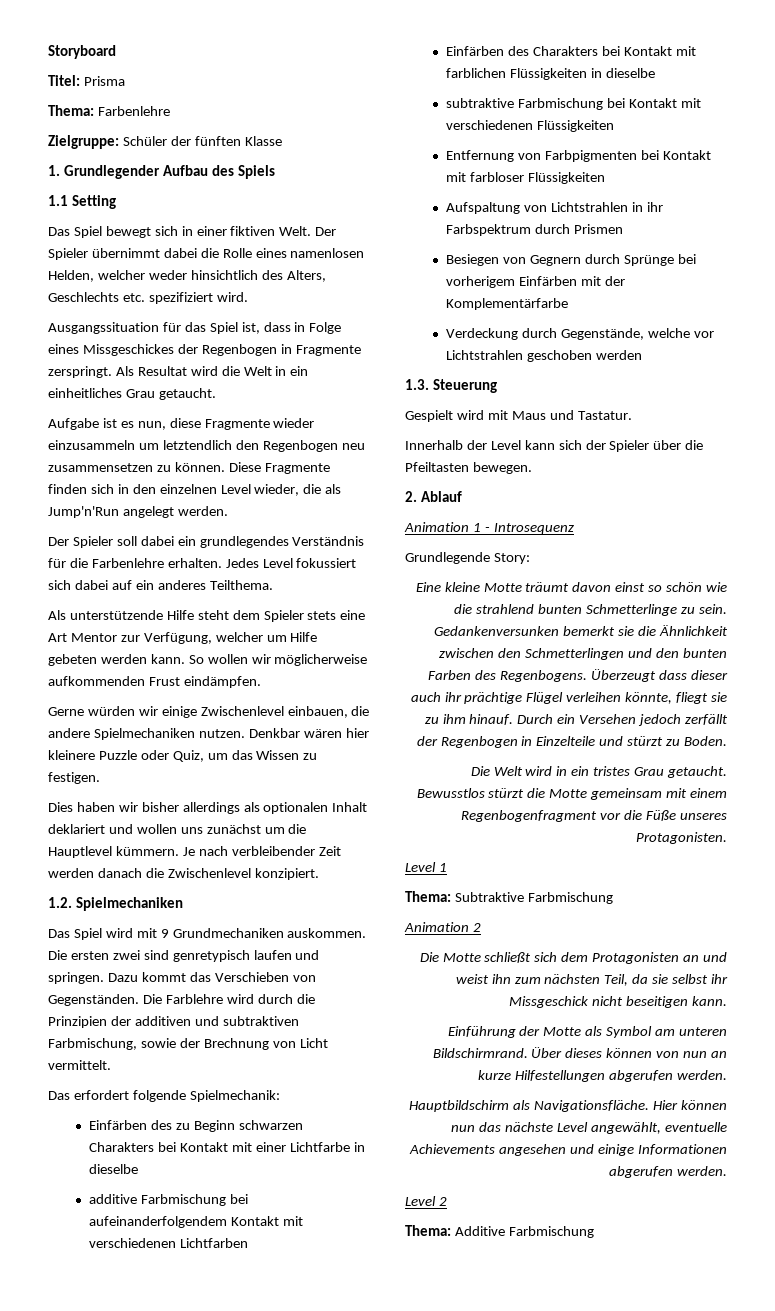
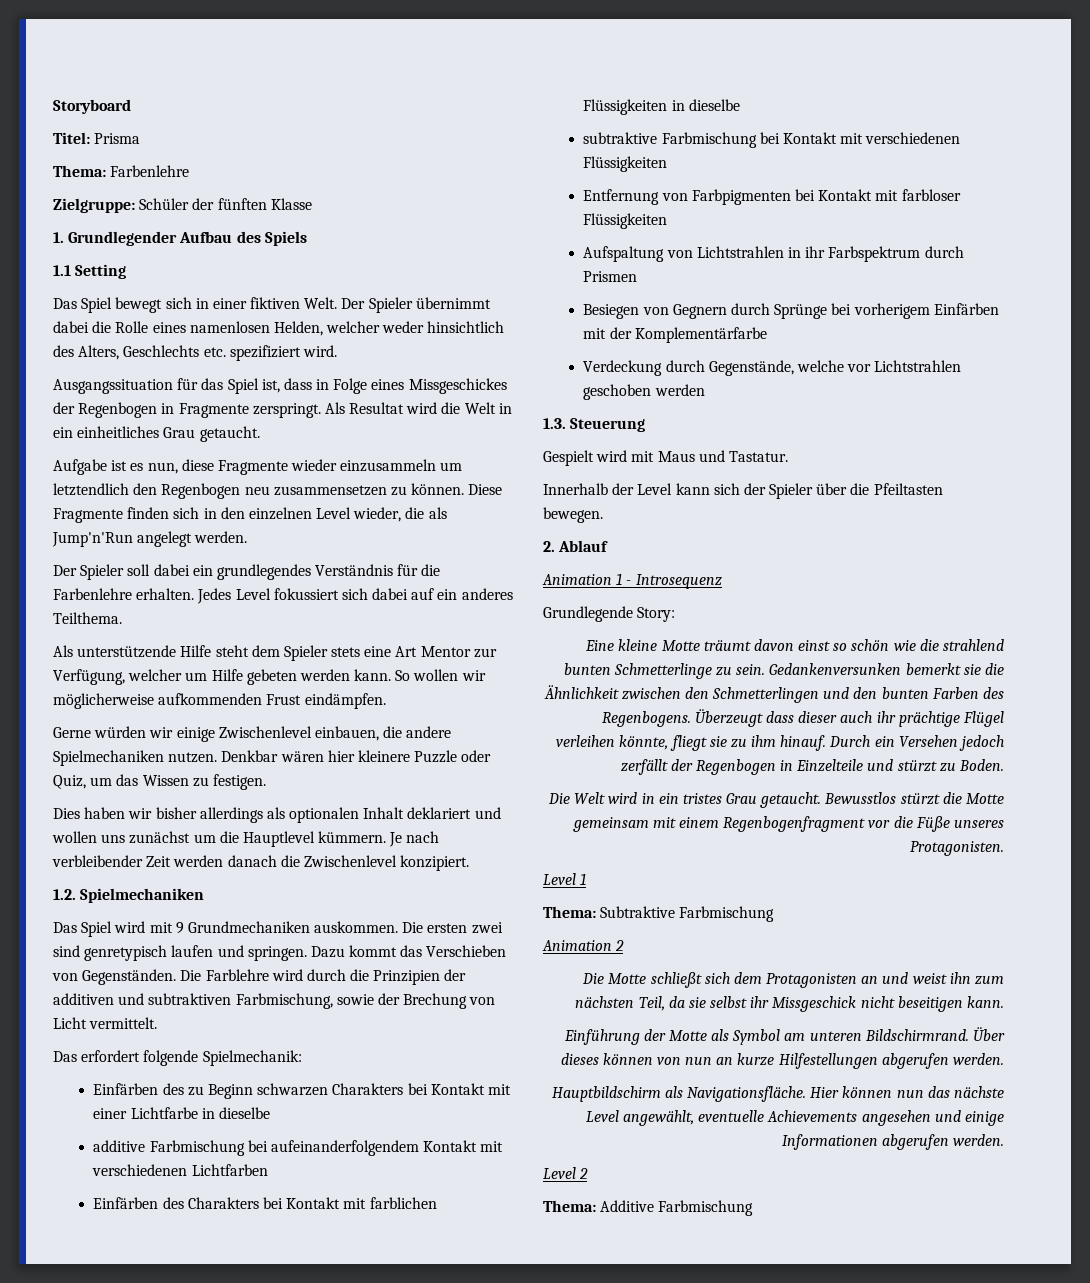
[203,1038,269,1050] Brechnung -> [403,993,468,1009] Brechung

